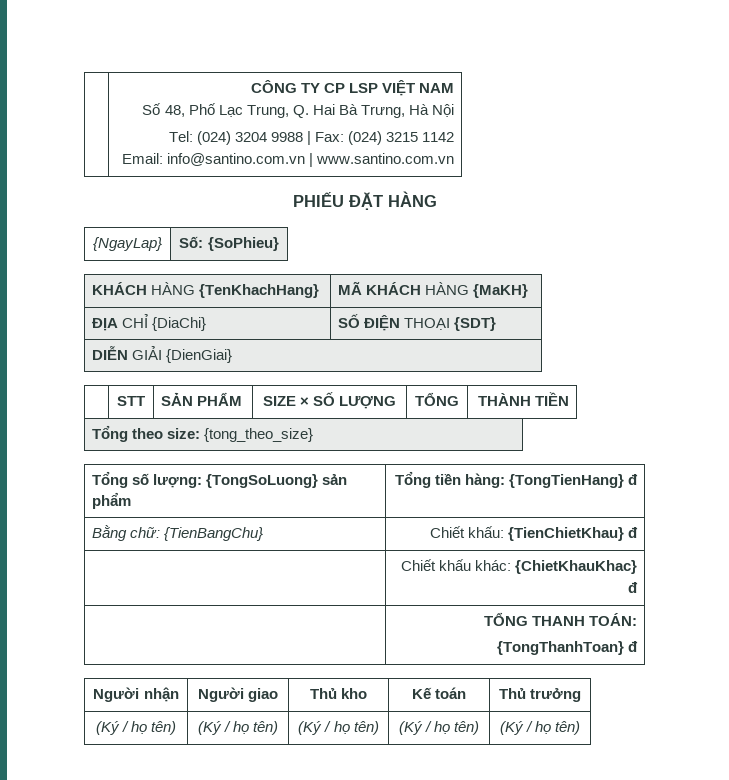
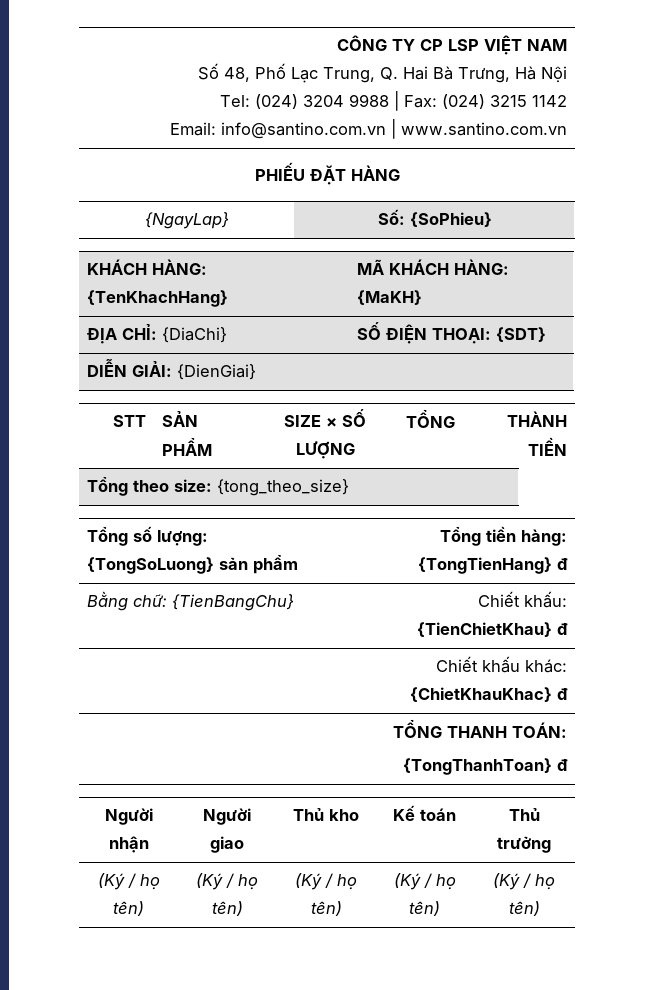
[151,282,196,295] HÀNG -> [152,259,208,275] HÀNG:
[425,282,470,295] HÀNG -> [454,259,510,275] HÀNG:
[122,314,149,328] CHỈ -> [122,324,158,340] CHỈ:
[404,318,451,330] THOẠI -> [432,328,492,344] THOẠI:
[132,346,163,360] GIẢI -> [132,361,173,377] GIẢI:

